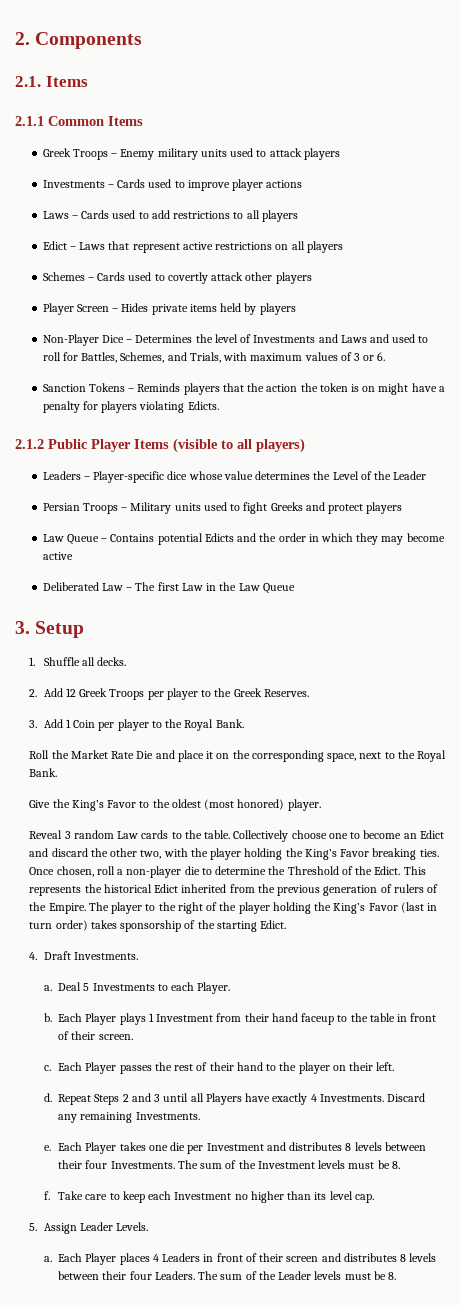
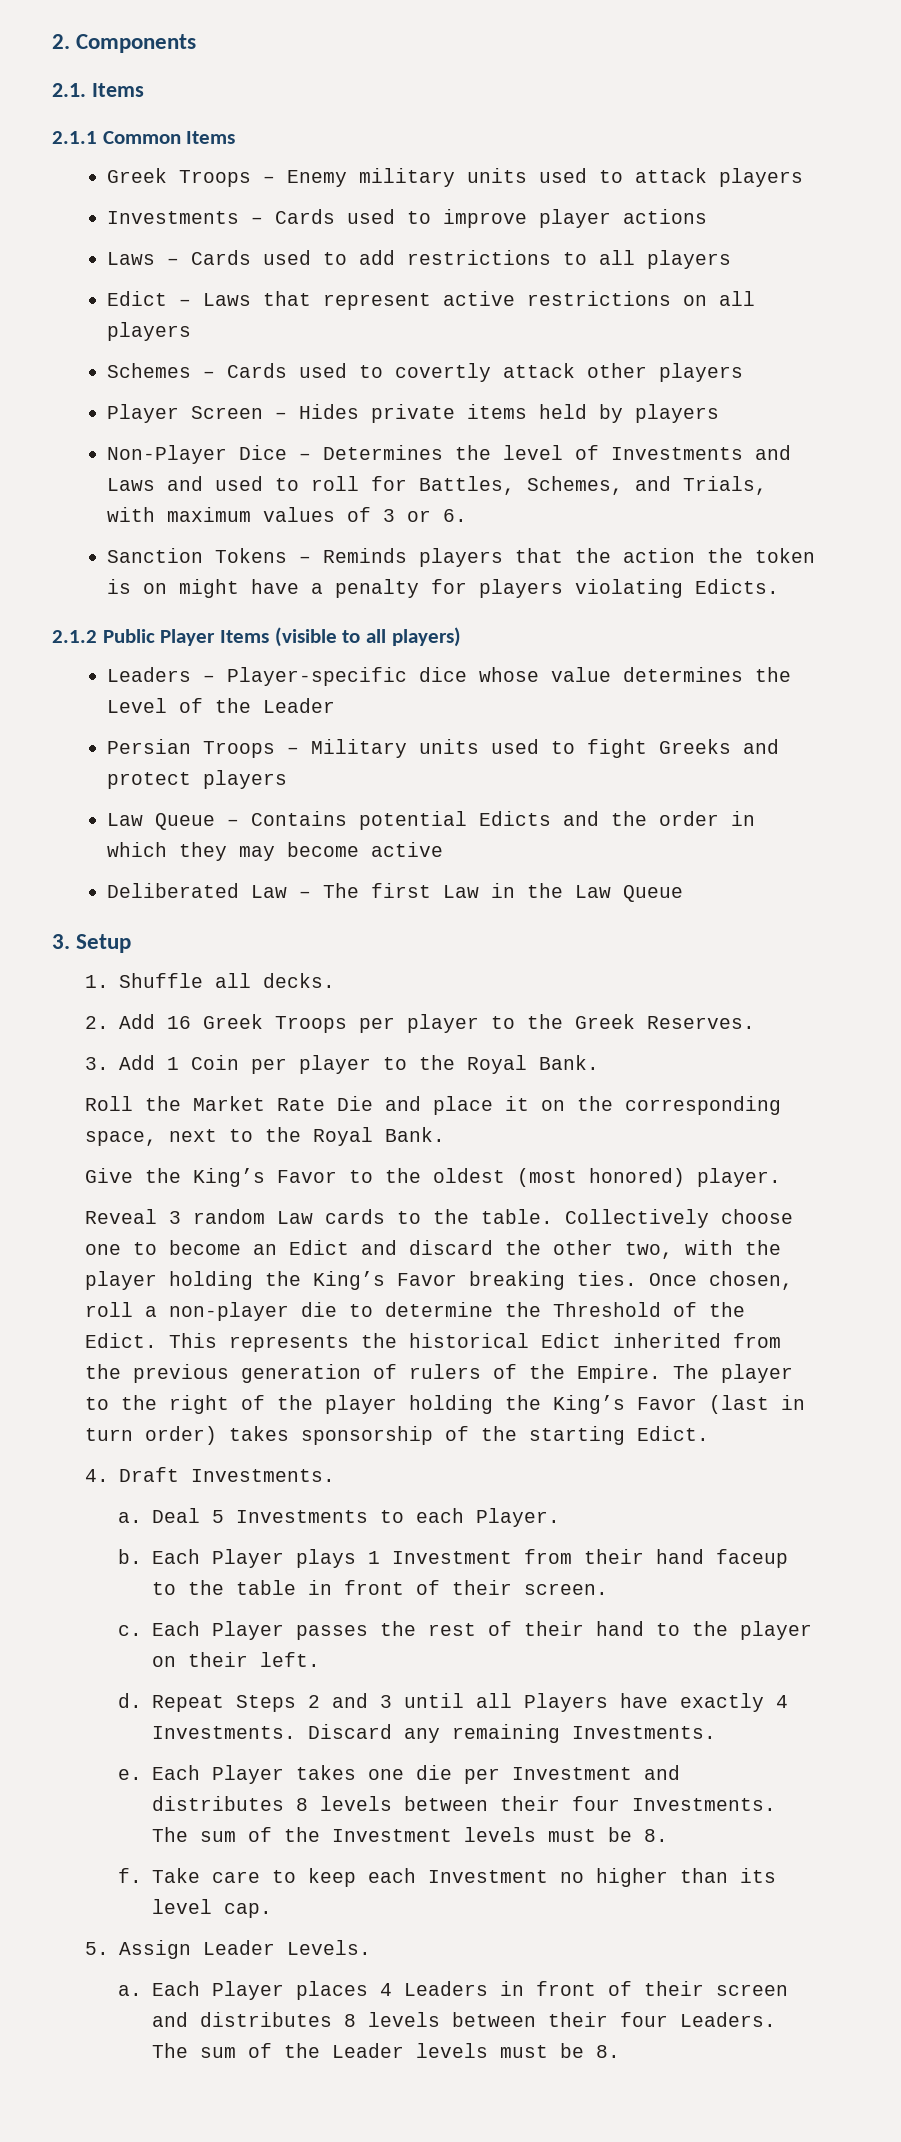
[65,688,76,697] 12 -> [166,1016,191,1029] 16

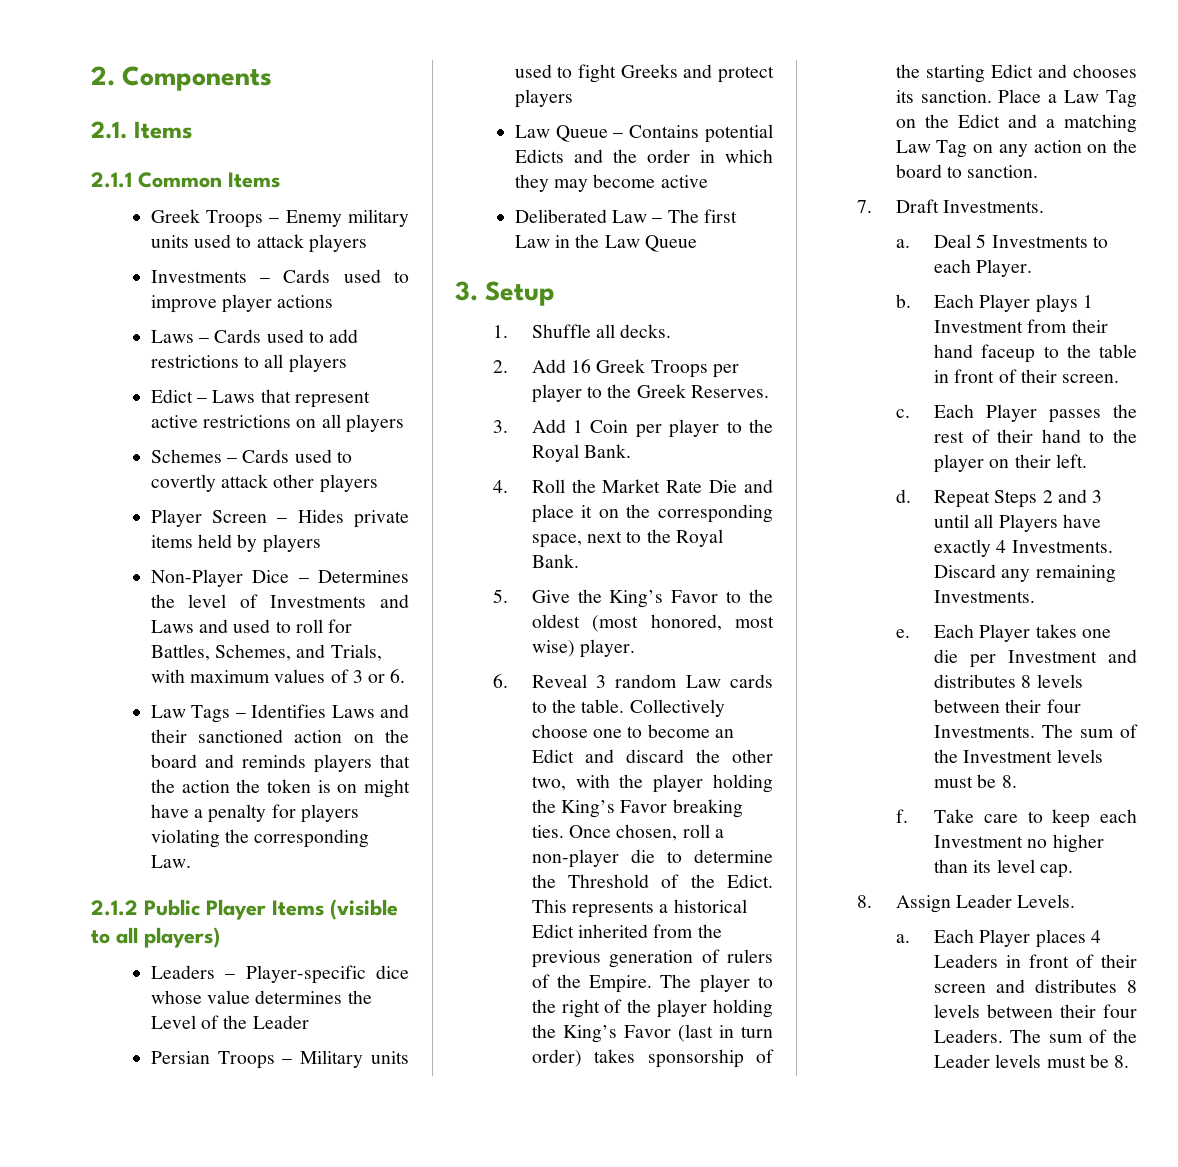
[106,548,407,563] Sanction Tokens – Reminds -> [150,704,409,723] [150,729,409,743] [150,754,306,768] Law Tags – Identifies Laws and their sanctioned action on the board and reminds
[694,579,779,594] Edicts. -> [225,829,370,848] [150,855,191,868] the corresponding Law.
(599, 1062) none -> [493,480,509,493] 4.
(446, 1134) none -> [493,589,509,603] 5.
[589,1168,686,1187] honored) -> [650,614,774,631] [531,640,575,657] honored, most wise)
(782, 1177) none -> [493,674,509,688] 6.
[361,1333,398,1348] the -> [659,904,669,913] a
[637,1426,710,1441] [85,1469,110,1482] Edict. // 4. -> [990,64,1137,78] [895,89,1137,108] [895,114,1137,133] [895,139,1137,158] [895,164,1039,178] [857,200,873,213] Edict and chooses its sanction. Place a Law Tag on the Edict and a matching Law Tag on any action on the board to sanction. // 7.
[85,1942,110,1955] 5. -> [857,895,873,908] 8.

